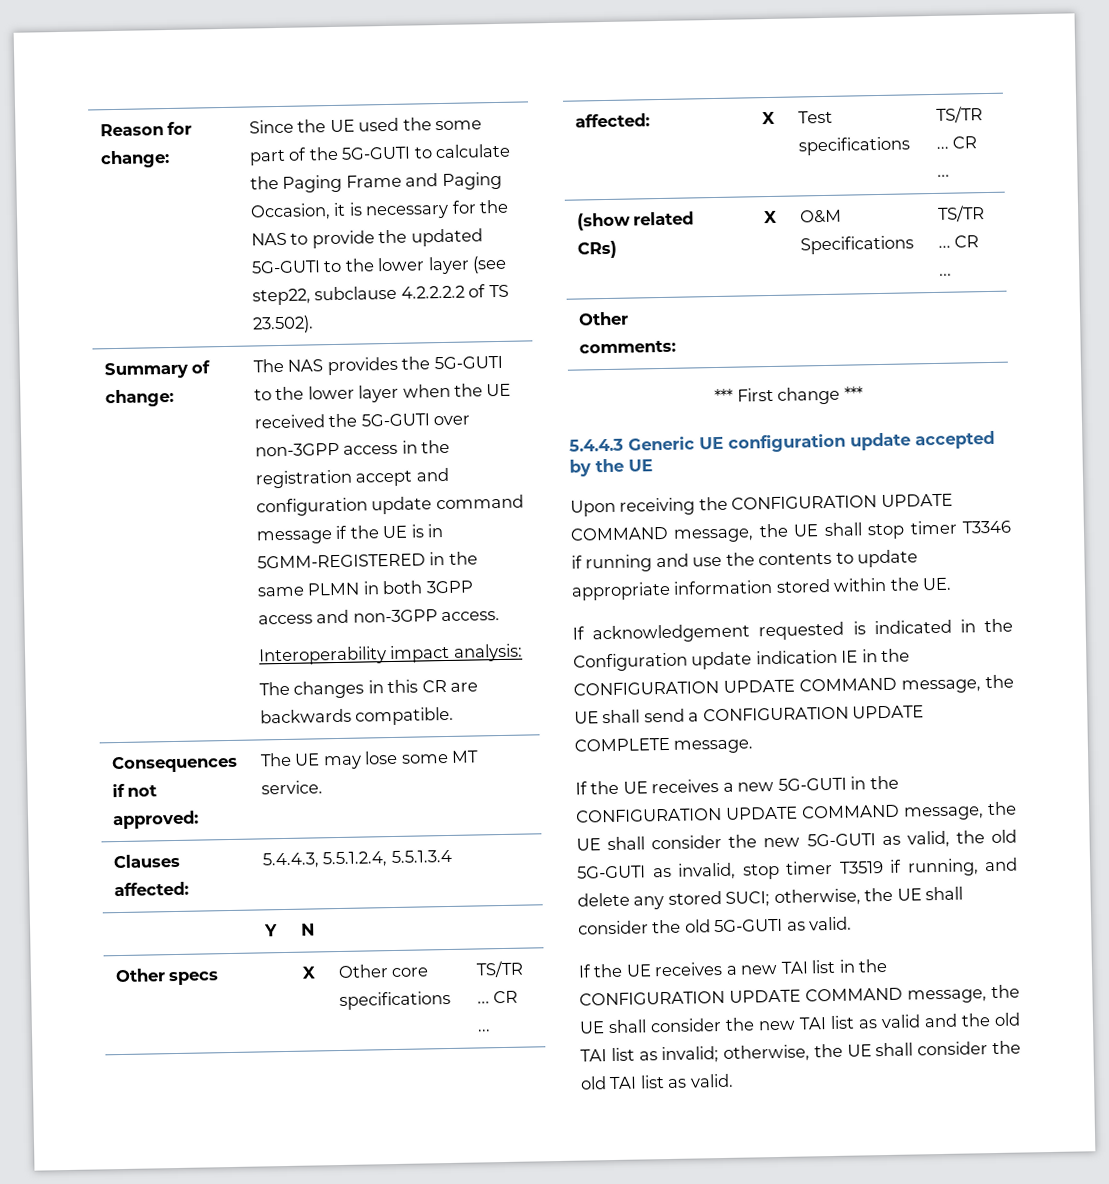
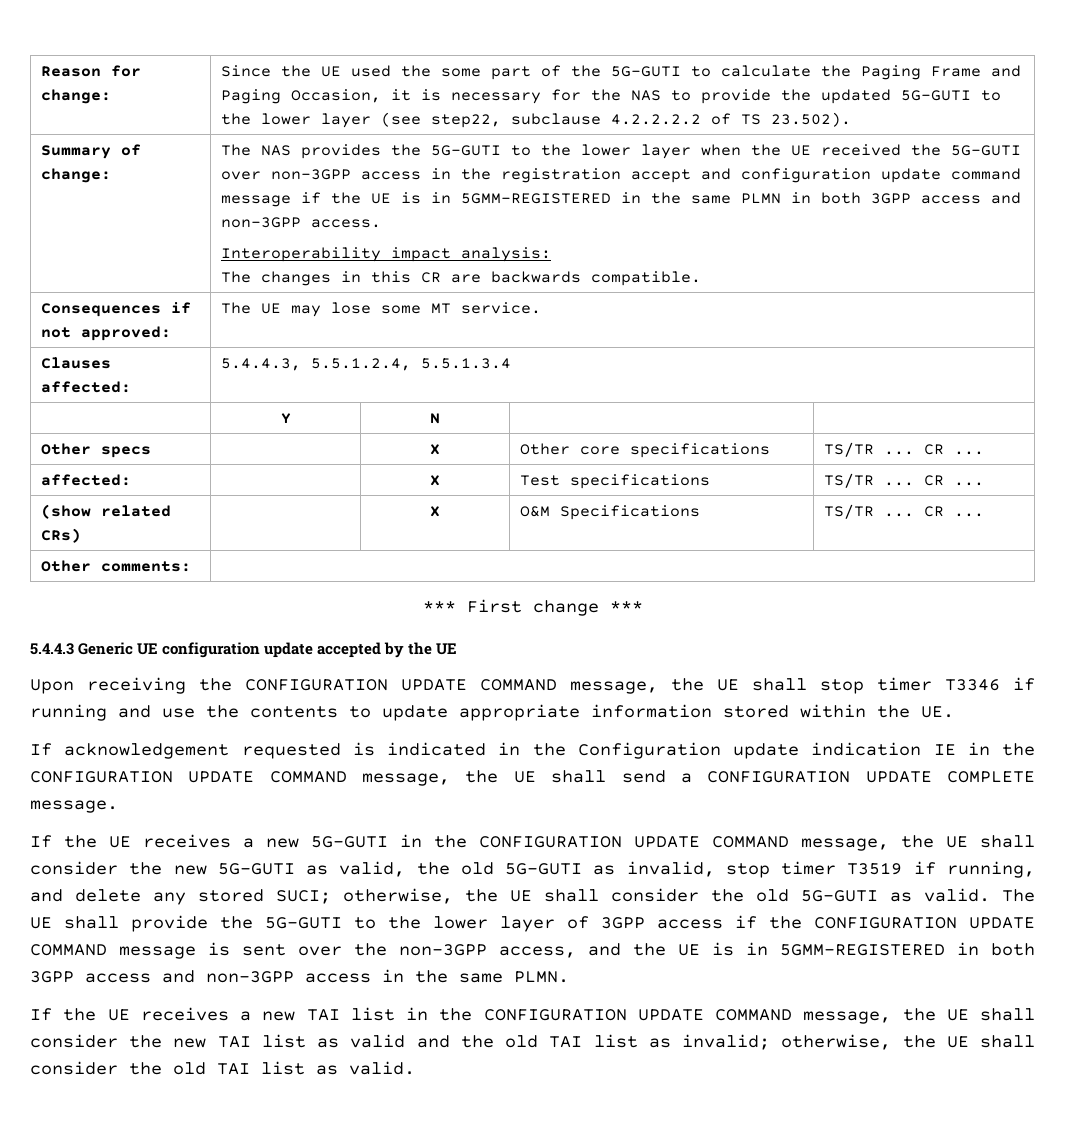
(853, 923) none -> [1002,889,1035,902] [30,915,1035,932] [30,942,1035,959] [30,969,569,983] The UE shall provide the 5G-GUTI to the lower layer of 3GPP access if the CONFIGURATION UPDATE COMMAND message is sent over the non-3GPP access, and the UE is in 5GMM-REGISTERED in both 3GPP access and non-3GPP access in the same PLMN.

